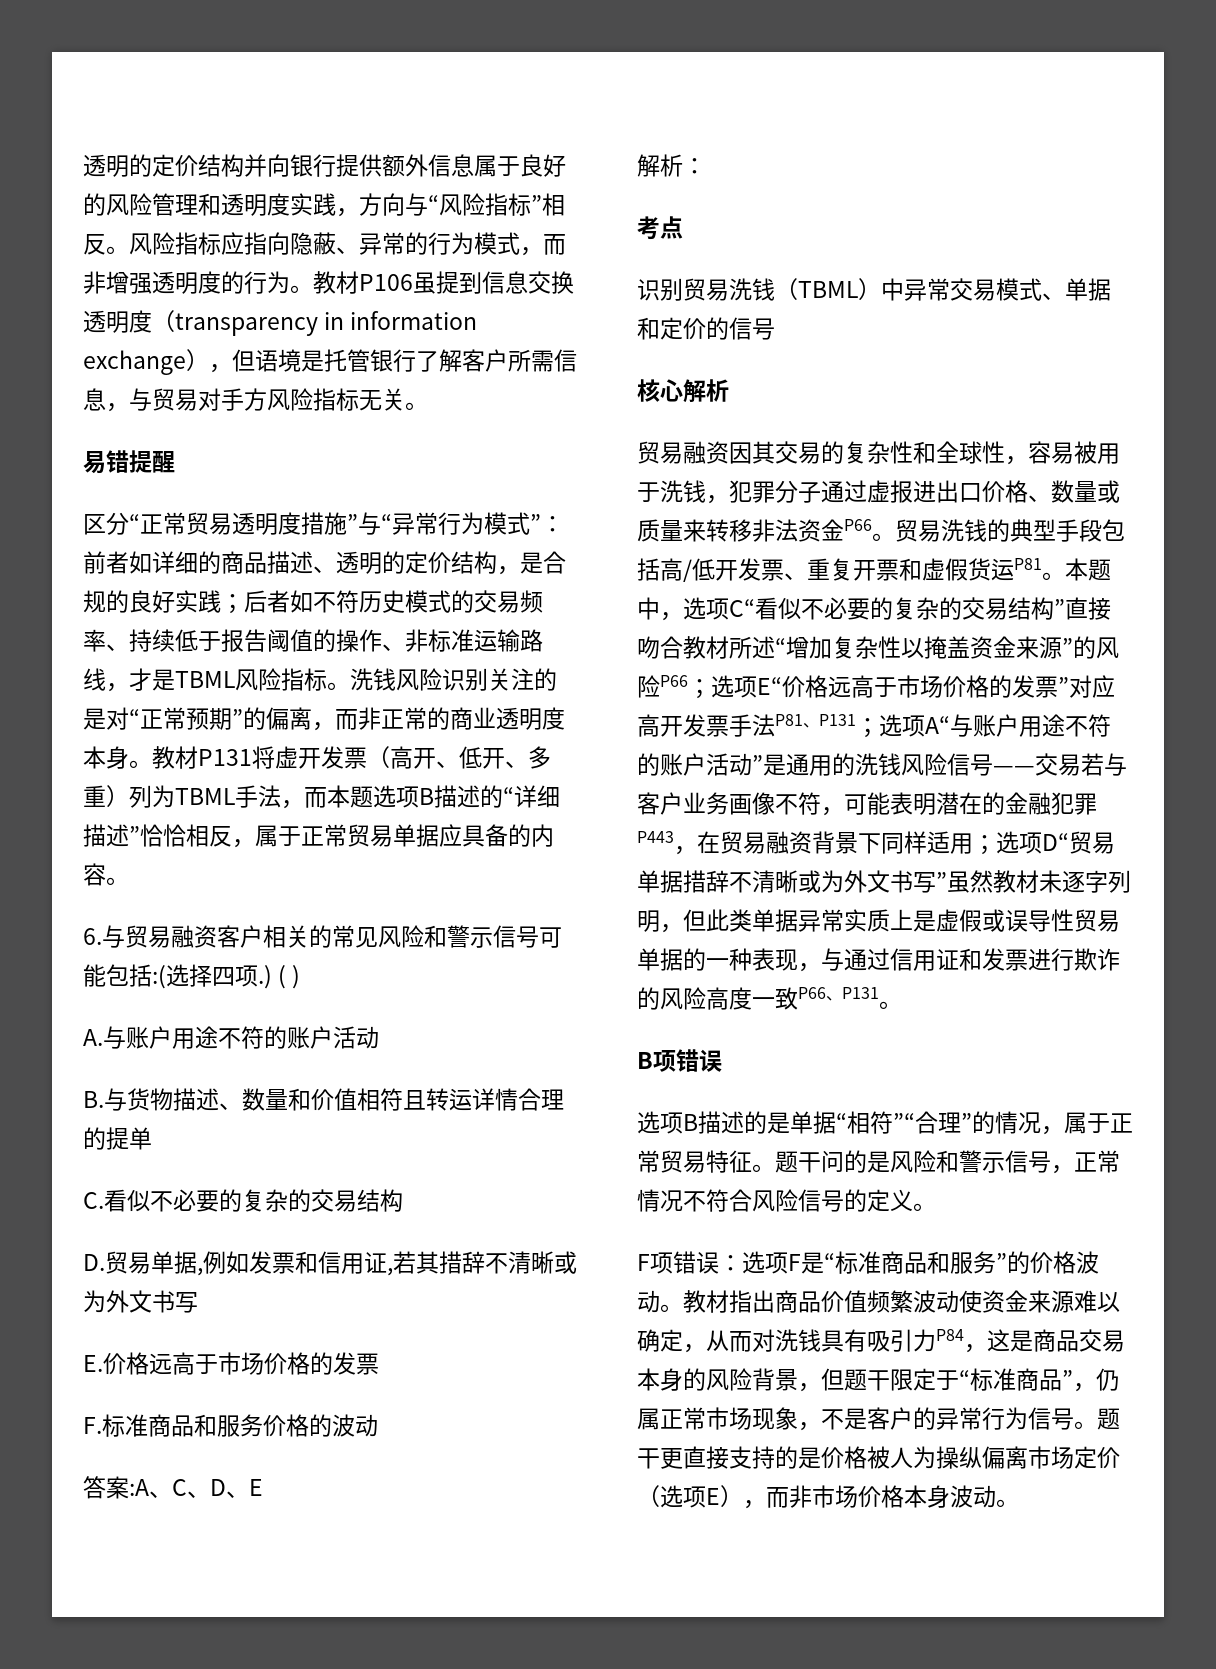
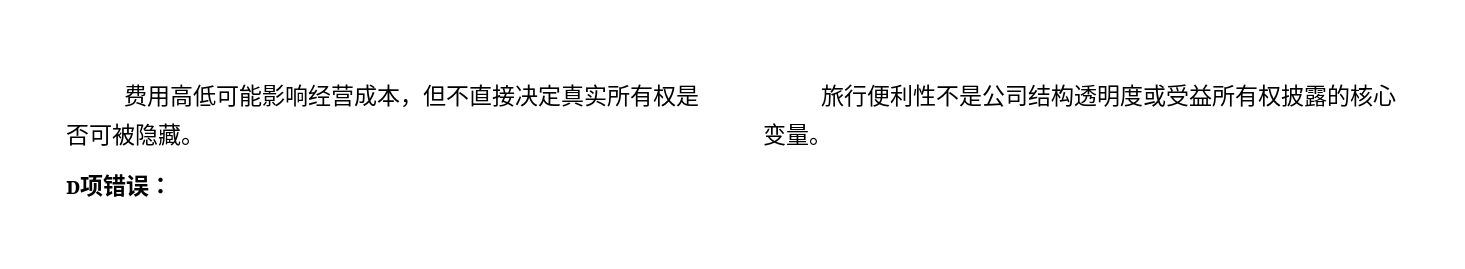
[83,154,566,177] [83,193,565,217] [83,232,566,256] [83,271,574,294] [83,310,478,336] [83,349,577,375] [83,388,428,412] [83,450,175,474] [83,512,564,535] [83,551,566,575] [83,590,543,614] [83,629,543,652] [83,668,557,692] [83,707,565,731] [83,746,551,769] [83,785,560,809] [83,824,554,848] [83,863,129,886] [83,925,562,948] [83,964,301,989] [83,1026,379,1049] [83,1088,564,1111] [83,1127,152,1150] [83,1189,403,1212] [83,1251,577,1276] [83,1290,198,1313] [83,1352,379,1375] [83,1414,378,1437] [83,1476,263,1499] [637,154,706,177] [637,216,683,240] [637,278,1111,301] [637,317,775,340] [637,379,729,403] [637,441,1120,465] [637,480,1120,504] [637,519,872,542] [872,519,1125,542] [637,558,1042,582] [1042,558,1111,581] [637,597,1111,621] [637,636,1119,659] [637,675,1115,699] [637,714,1111,738] [637,753,1127,776] [637,792,1097,816] [637,831,674,843] [674,831,1115,855] [637,870,1131,893] [637,909,1120,933] [637,948,1120,972] [637,987,879,1010] [879,1001,902,1009] [637,1049,722,1072] [637,1111,1133,1135] [637,1150,1120,1174] [637,1189,936,1212] [637,1251,1099,1274] [637,1290,1120,1313] [637,1329,964,1353] [964,1329,1125,1353] [637,1368,1119,1392] [637,1407,1120,1431] [637,1446,1120,1469] [637,1485,996,1509] 透明的定价结构并向银行提供额外信息属于良好的风险管理和透明度实践，方向与“风险指标”相反。风险指标应指向隐蔽、异常的行为模式，而非增强透明度的行为。教材P106虽提到信息交换透明度（transparency in information exchange），但语境是托管银行了解客户所需信息，与贸易对手方风险指标无关。 // 易错提醒 // 区分“正常贸易透明度措施”与“异常行为模式”：前者如详细的商品描述、透明的定价结构，是合规的良好实践；后者如不符历史模式的交易频率、持续低于报告阈值的操作、非标准运输路线，才是TBML风险指标。洗钱风险识别关注的是对“正常预期”的偏离，而非正常的商业透明度本身。教材P131将虚开发票（高开、低开、多重）列为TBML手法，而本题选项B描述的“详细描述”恰恰相反，属于正常贸易单据应具备的内容。 // 6.与贸易融资客户相关的常见风险和警示信号可能包括:(选择四项.) ( ) // A.与账户用途不符的账户活动 // B.与货物描述、数量和价值相符且转运详情合理的提单 // C.看似不必要的复杂的交易结构 // D.贸易单据,例如发票和信用证,若其措辞不清晰或为外文书写 // E.价格远高于市场价格的发票 // F.标准商品和服务价格的波动 // 答案:A、C、D、E // 解析： // 考点 // 识别贸易洗钱（TBML）中异常交易模式、单据和定价的信号 // 核心解析 // 贸易融资因其交易的复杂性和全球性，容易被用于洗钱，犯罪分子通过虚报进出口价格、数量或质量来转移非法资金P66。贸易洗钱的典型手段包括高/低开发票、重复开票和虚假货运P81。本题中，选项C“看似不必要的复杂的交易结构”直接吻合教材所述“增加复杂性以掩盖资金来源”的风险P66；选项E“价格远高于市场价格的发票”对应高开发票手法P81、P131；选项A“与账户用途不符的账户活动”是通用的洗钱风险信号——交易若与客户业务画像不符，可能表明潜在的金融犯罪P443，在贸易融资背景下同样适用；选项D“贸易单据措辞不清晰或为外文书写”虽然教材未逐字列明，但此类单据异常实质上是虚假或误导性贸易单据的一种表现，与通过信用证和发票进行欺诈的风险高度一致P66、P131。 // B项错误 // 选项B描述的是单据“相符”“合理”的情况，属于正常贸易特征。题干问的是风险和警示信号，正常情况不符合风险信号的定义。 // F项错误：选项F是“标准商品和服务”的价格波动。教材指出商品价值频繁波动使资金来源难以确定，从而对洗钱具有吸引力P84，这是商品交易本身的风险背景，但题干限定于“标准商品”，仍属正常市场现象，不是客户的异常行为信号。题干更直接支持的是价格被人为操纵偏离市场定价（选项E），而非市场价格本身波动 -> [124,84,700,108] [66,123,204,146] [66,174,172,197] [821,84,1397,107] [763,123,809,146] 费用高低可能影响经营成本，但不直接决定真实所有权是否可被隐藏。 // D项错误： // 旅行便利性不是公司结构透明度或受益所有权披露的核心变量

